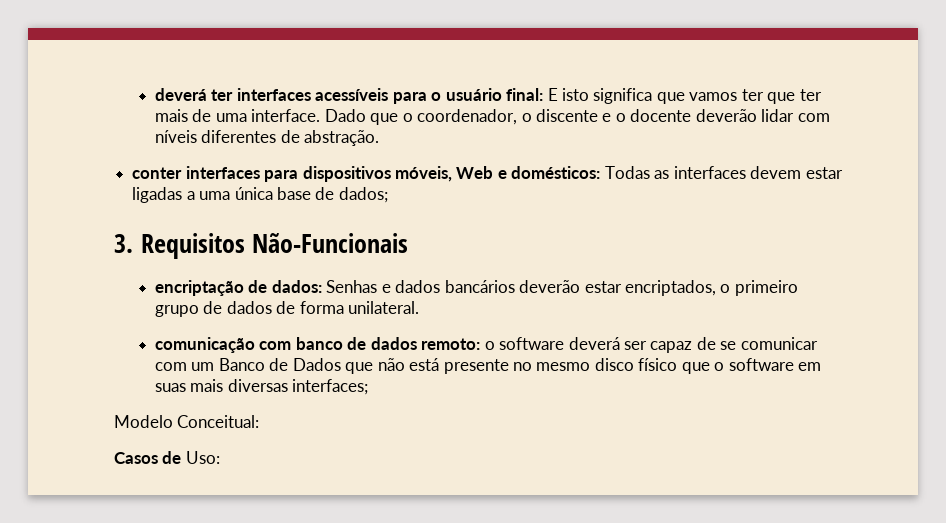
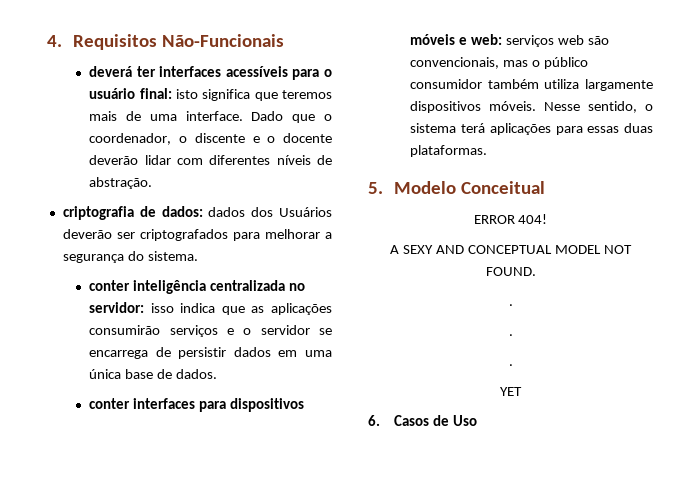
(154, 94) none -> [47,34,285,50] 4. Requisitos Não-Funcionais //
[547,88,558,101] E -> (172, 93) none
[689,89,822,104] vamos ter que ter -> [282,90,332,99] teremos
[154,130,277,143] níveis diferentes -> [209,155,311,165] diferentes níveis
[132,166,843,182] [132,187,388,203] [114,233,409,259] [154,280,798,296] [154,301,420,317] [154,337,818,353] [154,358,822,374] [154,379,369,395] [114,415,260,428] conter interfaces para dispositivos móveis, Web e domésticos: Todas as interfaces devem estar ligadas a uma única base de dados; // 3. Requisitos Não-Funcionais // encriptação de dados: Senhas e dados bancários deverão estar encriptados, o primeiro grupo de dados de forma unilateral. // comunicação com banco de dados remoto: o software deverá ser capaz de se comunicar com um Banco de Dados que não está presente no mesmo disco físico que o software em suas mais diversas interfaces; // Modelo Conceitual: // -> [62,206,332,220] [62,229,332,241] [62,251,198,263] [89,280,306,294] [89,302,332,315] [89,325,332,337] [89,347,332,359] [89,369,218,379] [89,398,305,412] [410,34,609,47] [410,57,589,69] [410,79,653,91] [410,101,653,113] [410,123,653,135] [410,145,488,157] [368,181,546,194] [473,214,548,224] [390,245,632,254] [485,267,536,276] [508,304,513,306] [508,334,513,336] [508,364,513,366] [500,387,522,396] [368,415,380,426] criptografia de dados: dados dos Usuários deverão ser criptografados para melhorar a segurança do sistema. // conter inteligência centralizada no servidor: isso indica que as aplicações consumirão serviços e o servidor se encarrega de persistir dados em uma única base de dados. // conter interfaces para dispositivos móveis e web: serviços web são convencionais, mas o público consumidor também utiliza largamente dispositivos móveis. Nesse sentido, o sistema terá aplicações para essas duas plataformas. // 5. Modelo Conceitual // ERROR 404! // A SEXY AND CONCEPTUAL MODEL NOT FOUND. // . // . // . // YET // 6.
[185,451,220,464] Uso: -> [453,415,478,426] Uso

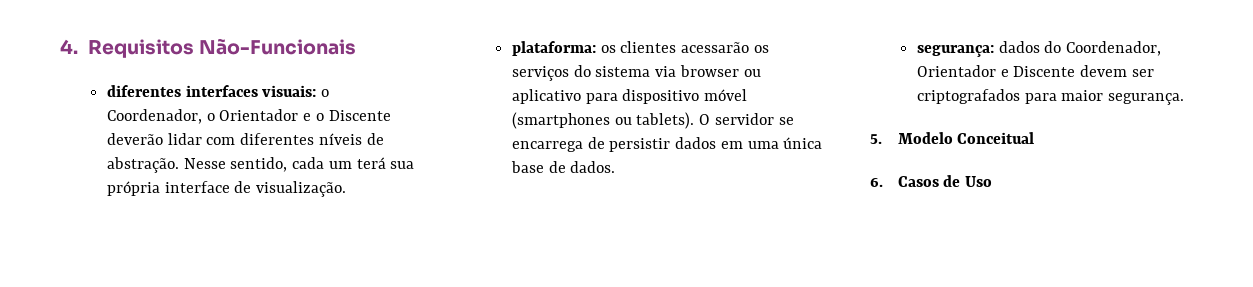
[89,66,332,80] [89,88,332,101] [89,111,332,123] [89,133,333,145] deverá ter interfaces acessíveis para o usuário final: isto significa que teremos mais de uma interface. Dado que o coordenador, o discente e o docente -> [106,85,330,97] [106,109,391,124] diferentes interfaces visuais: o Coordenador, o Orientador e o Discente
[62,206,332,220] [62,229,332,241] [62,251,198,263] [89,280,306,294] [89,302,332,315] [89,325,252,337] // criptografia de dados: dados dos Usuários deverão ser criptografados para melhorar a segurança do sistema. // conter inteligência centralizada no servidor: isso indica que as aplicações consumirão serviços e o -> [183,157,415,172] [106,181,347,197] [511,41,769,56] [511,65,761,81] [511,89,748,104] [511,112,711,129] Nesse sentido, cada um terá sua própria interface de visualização. // plataforma: os clientes acessarão os serviços do sistema via browser ou aplicativo para dispositivo móvel (smartphones ou tablets). O
[89,398,305,412] [410,34,609,47] [410,57,589,69] [410,79,653,91] [410,101,653,113] [410,123,653,135] [410,145,488,157] [368,181,546,194] [473,214,548,224] [390,245,632,254] [485,267,536,276] [508,304,513,306] [508,334,513,336] [508,364,513,366] [500,387,522,396] conter interfaces para dispositivos móveis e web: serviços web são convencionais, mas o público consumidor também utiliza largamente dispositivos móveis. Nesse sentido, o sistema terá aplicações para essas duas plataformas. // 5. Modelo Conceitual // ERROR 404! // A SEXY AND CONCEPTUAL MODEL NOT FOUND. // . // . // . // YET -> [916,41,1162,57] [916,65,1154,77] [916,89,1185,105] [870,132,1035,144] segurança: dados do Coordenador, Orientador e Discente devem ser criptografados para maior segurança. // 5. Modelo Conceitual

